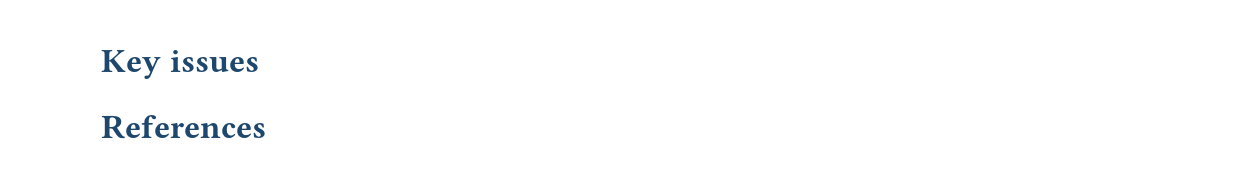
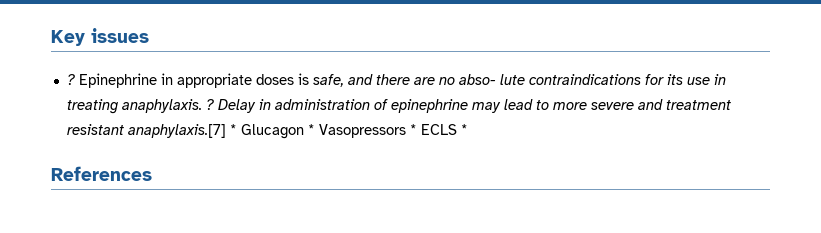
(260, 61) none -> [66,73,726,88] [66,99,731,114] [66,124,468,139] // ? Epinephrine in appropriate doses is safe, and there are no abso- lute contraindications for its use in treating anaphylaxis. ? Delay in administration of epinephrine may lead to more severe and treatment resistant anaphylaxis.[7] * Glucagon * Vasopressors * ECLS *

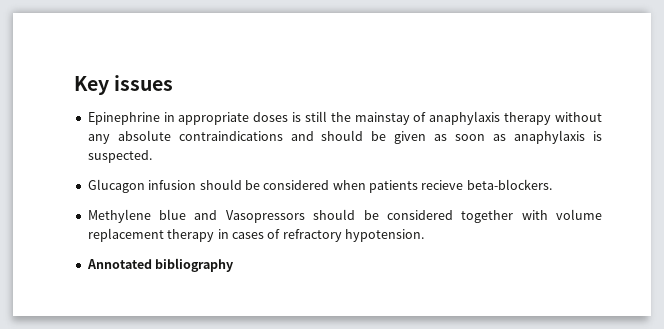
[66,74,75,85] ? -> (174, 83) none
[312,74,726,87] [66,99,731,114] [66,124,468,139] [51,166,152,181] safe, and there are no abso- lute contraindications for its use in treating anaphylaxis. ? Delay in administration of epinephrine may lead to more severe and treatment resistant anaphylaxis.[7] * Glucagon * Vasopressors * ECLS * // References -> [304,111,602,125] [87,130,602,144] [87,150,152,163] [87,179,552,193] [87,209,602,223] [87,228,424,242] [86,258,234,272] still the mainstay of anaphylaxis therapy without any absolute contraindications and should be given as soon as anaphylaxis is suspected. // Glucagon infusion should be considered when patients recieve beta-blockers. // Methylene blue and Vasopressors should be considered together with volume replacement therapy in cases of refractory hypotension. // Annotated bibliography

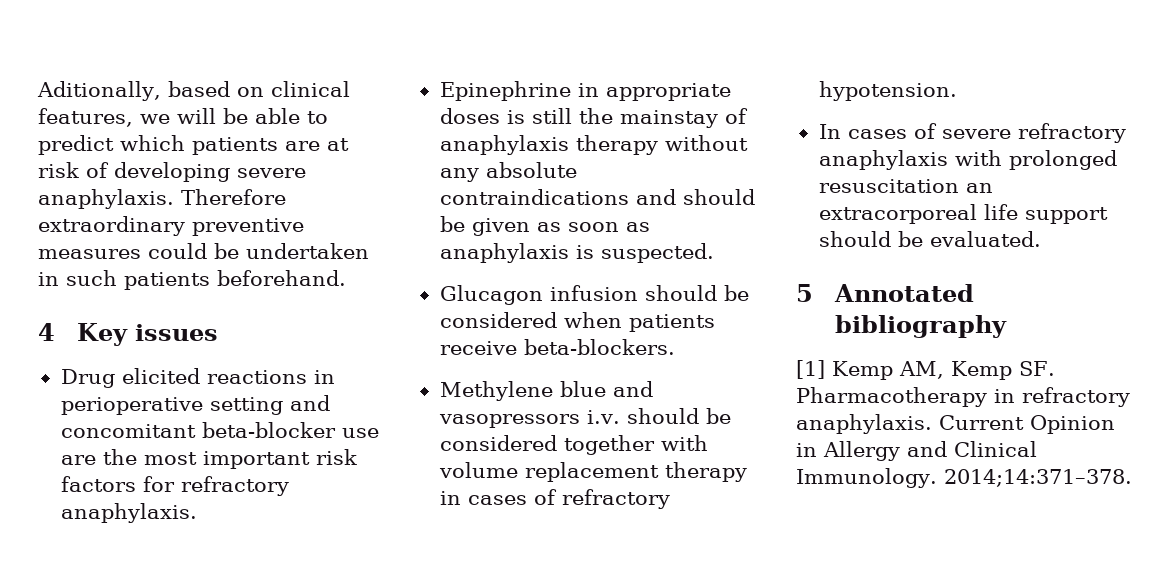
[74,75,174,95] Key issues -> [37,81,350,101] [38,108,328,127] [38,135,349,155] [38,162,306,182] [38,189,286,209] [38,216,304,236] [38,243,369,259] [38,270,346,290] [38,323,218,346] [60,368,335,388] [60,395,330,415] [60,422,379,438] [60,449,357,469] [60,476,289,496] [60,503,197,523] Aditionally, based on clinical features, we will be able to predict which patients are at risk of developing severe anaphylaxis. Therefore extraordinary preventive measures could be undertaken in such patients beforehand. // 4 Key issues // Drug elicited reactions in perioperative setting and concomitant beta-blocker use are the most important risk factors for refractory anaphylaxis.
[421,180,464,190] recieve -> [439,341,517,355] receive
[225,210,305,223] Vasopressors -> [438,410,620,428] vasopressors i.v.
[86,258,234,272] Annotated bibliography -> [818,123,1126,143] [818,150,1117,170] [818,179,993,193] [818,204,1108,224] [818,231,1041,247] [796,284,974,302] [834,315,1007,338] [796,360,1055,380] [796,387,1130,407] [796,414,1115,434] [796,441,1037,461] [796,468,1132,488] In cases of severe refractory anaphylaxis with prolonged resuscitation an extracorporeal life support should be evaluated. // 5 Annotated bibliography // [1] Kemp AM, Kemp SF. Pharmacotherapy in refractory anaphylaxis. Current Opinion in Allergy and Clinical Immunology. 2014;14:371–378.

